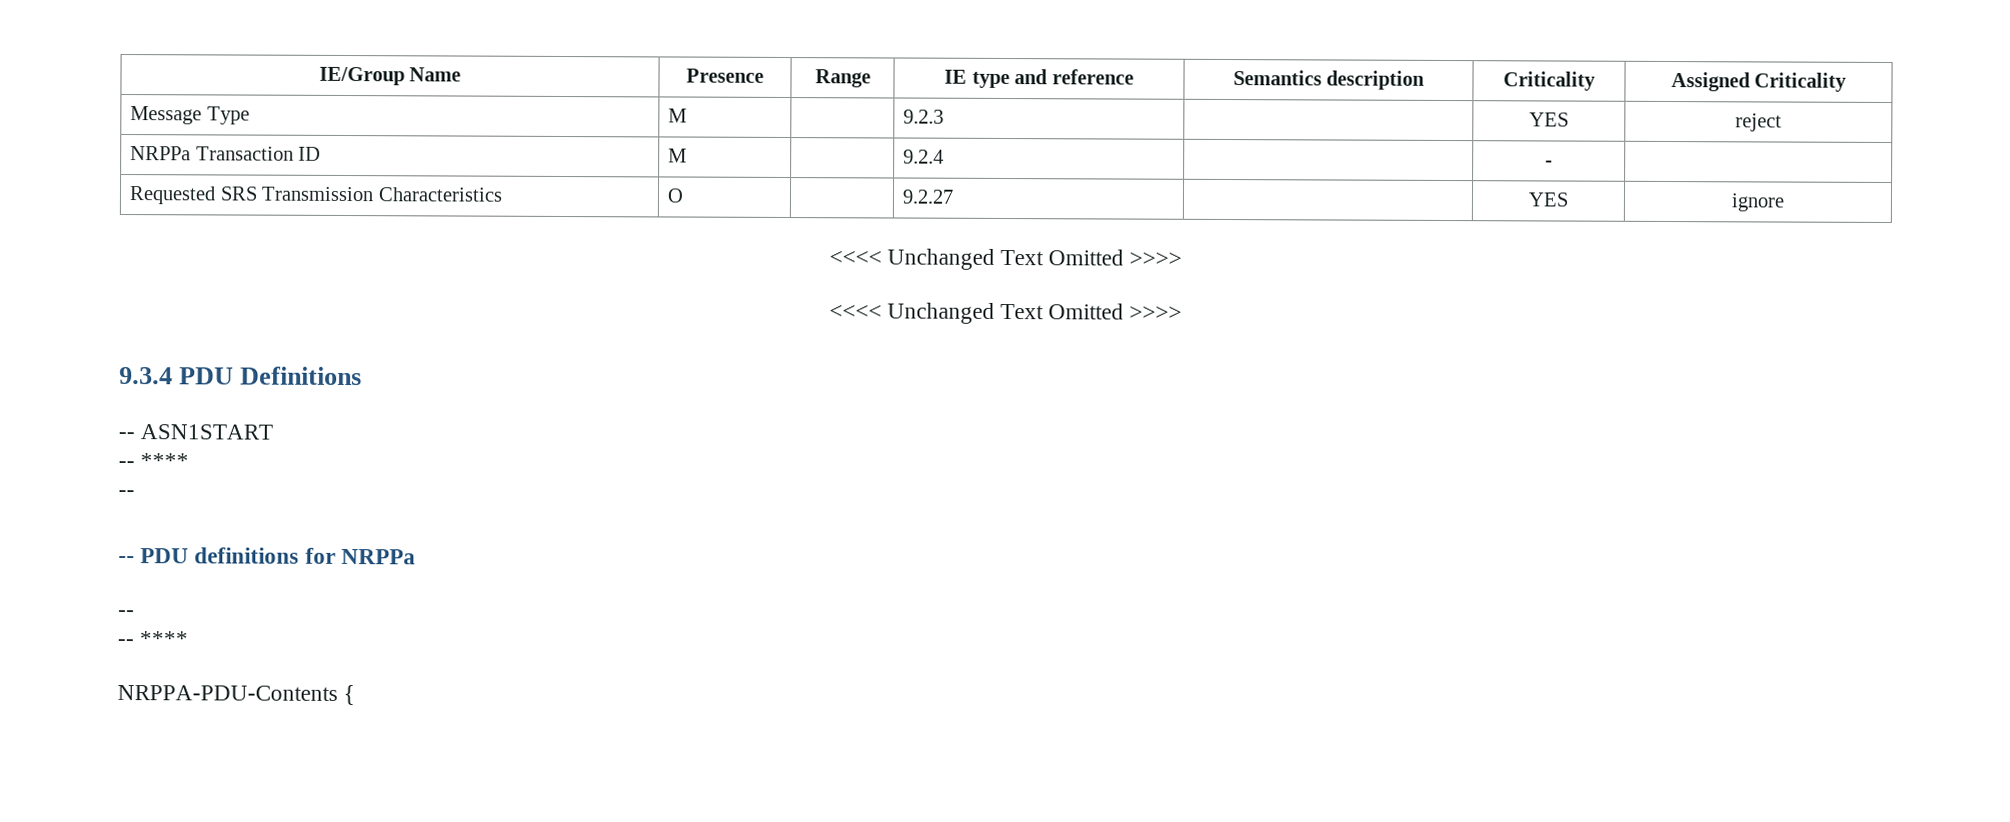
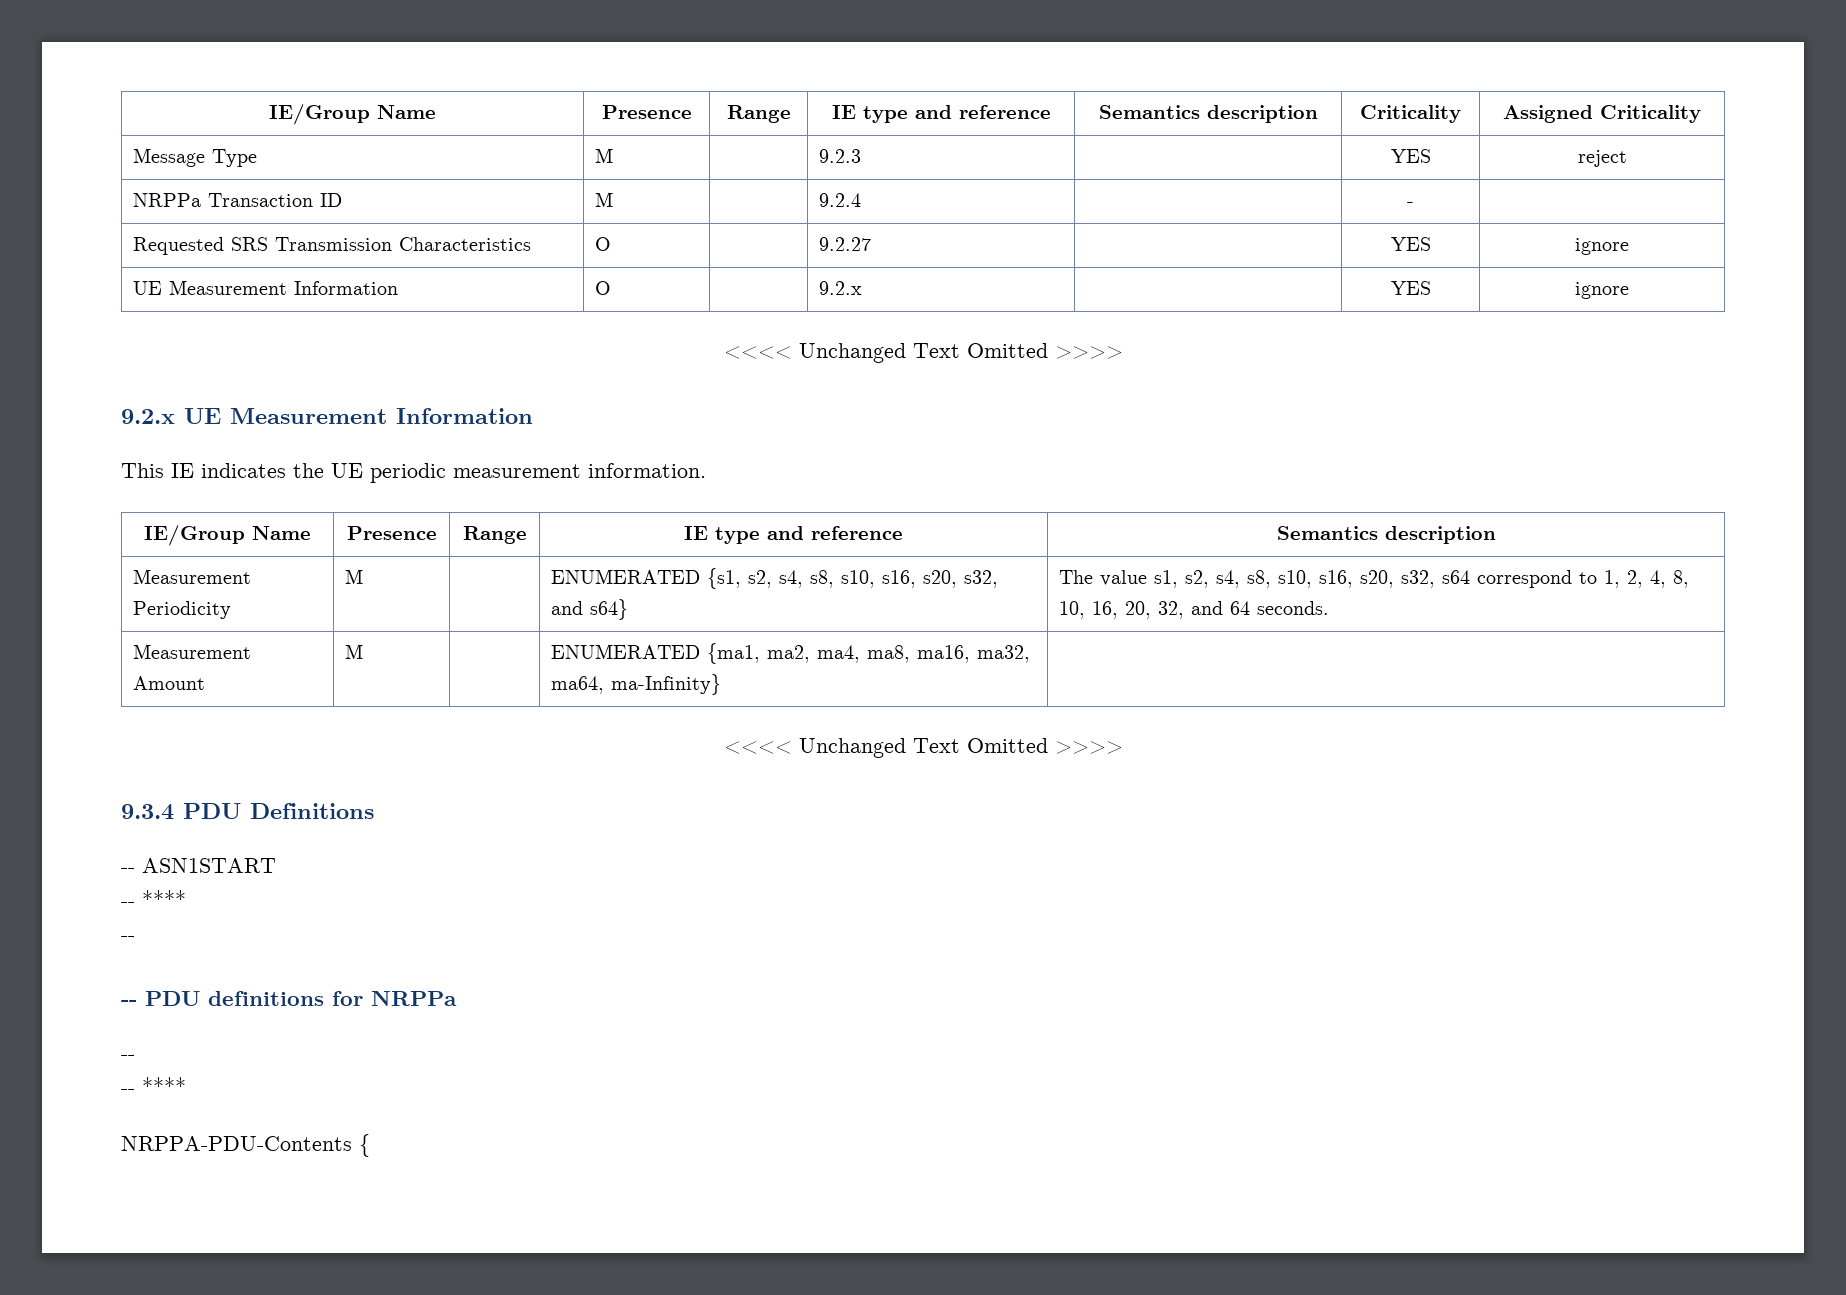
[828,248,1183,270] // <<<< Unchanged Text Omitted >>>> -> [133,280,399,295] [595,281,612,295] [819,281,863,295] [1390,281,1431,295] [1575,282,1629,299] [723,343,1123,363] [121,408,533,424] [121,463,706,483] [144,525,311,546] [346,526,437,540] [462,526,527,544] [683,526,903,544] [1276,526,1496,544] [133,569,252,584] [133,601,232,619] [345,569,364,584] [551,568,999,589] [551,599,629,620] [1059,570,1690,588] [1059,601,1330,619] [133,644,252,659] [133,676,206,690] [345,644,364,659] [551,643,1031,664] [551,674,722,695] // UE Measurement Information | O | | 9.2.x | | YES | ignore // <<<< Unchanged Text Omitted >>>> // 9.2.x UE Measurement Information // This IE indicates the UE periodic measurement information. // IE/Group Name | Presence | Range | IE type and reference | Semantics description // Measurement Periodicity | M | | ENUMERATED {s1, s2, s4, s8, s10, s16, s20, s32, and s64} | The value s1, s2, s4, s8, s10, s16, s20, s32, s64 correspond to 1, 2, 4, 8, 10, 16, 20, 32, and 64 seconds. // Measurement Amount | M | | ENUMERATED {ma1, ma2, ma4, ma8, ma16, ma32, ma64, ma-Infinity} |

